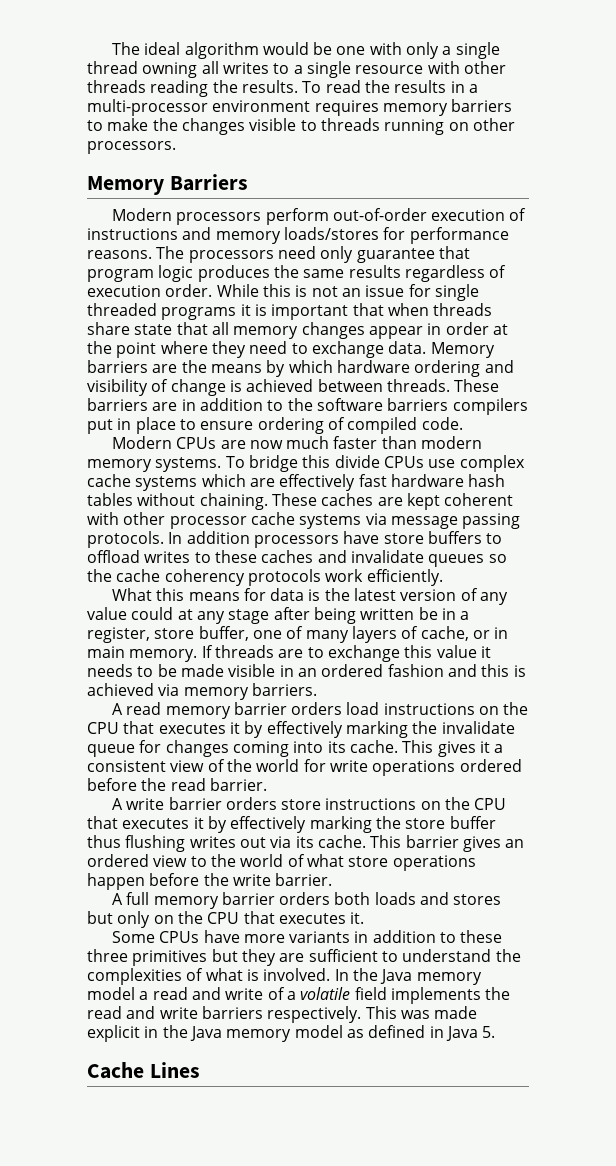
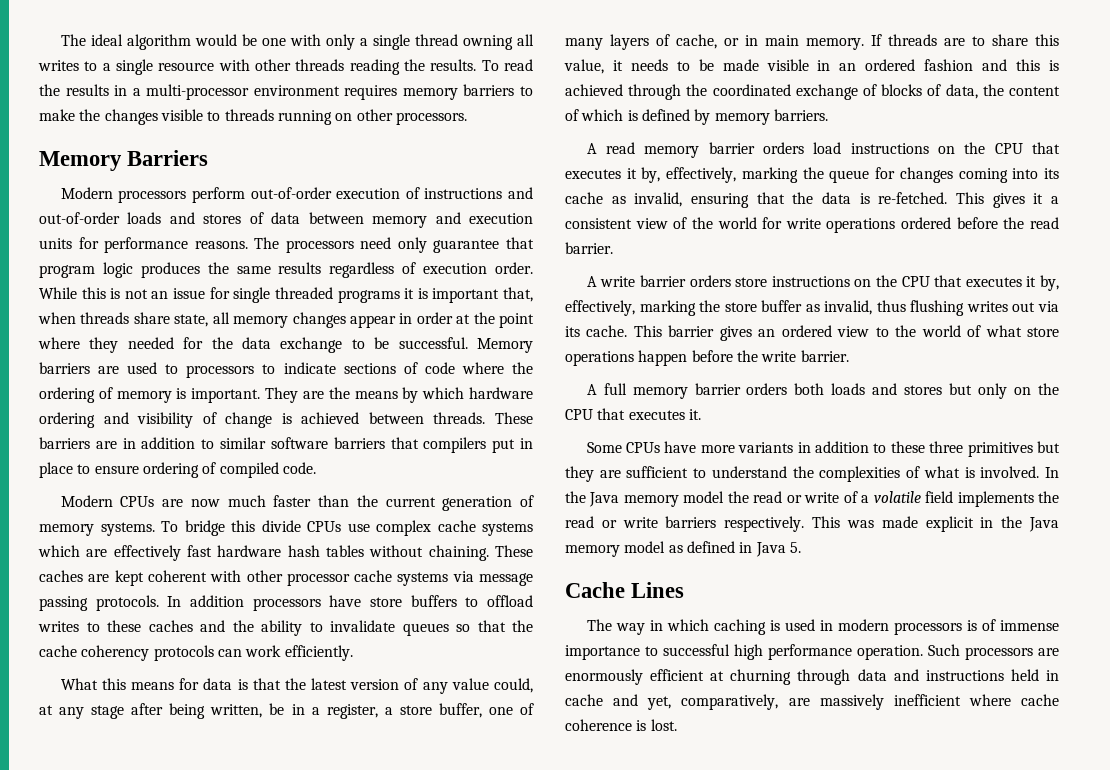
[215,227,379,244] memory loads/stores -> [39,212,534,228] [39,238,72,249] out-of-order loads and stores of data between memory and execution units
[352,303,384,316] that -> [503,287,534,302] that,
[134,322,208,335] state that -> [174,314,209,327] state,
[249,341,495,358] [87,360,148,373] need to exchange data. Memory barriers -> [127,337,533,353] [39,362,534,378] [39,387,299,403] needed for the data exchange to be successful. Memory barriers are used to processors to indicate sections of code where the ordering of memory is important. They
[287,398,313,411] the -> [220,437,267,449] similar
(449, 404) none -> [390,437,419,449] that
[421,436,483,449] modern -> [356,495,534,511] the current generation of
(347, 556) none -> [232,620,323,636] the ability to
(507, 558) none -> [477,620,506,632] that
(321, 577) none -> [217,649,242,657] can
(321, 595) none -> [252,678,281,690] that
[131,607,174,620] could -> [493,678,533,693] could,
[360,608,415,620] written -> [210,704,263,718] written,
(150, 635) none -> [384,707,393,715] a
[327,645,477,662] exchange this value -> [992,34,1059,46] [564,59,604,74] share this value,
[158,684,180,696] via -> [628,84,1060,100] [565,109,711,125] through the coordinated exchange of blocks of data, the content of which is defined by
[244,721,515,738] by effectively marking the invalidate -> [641,167,824,183] by, effectively, marking the
[349,740,398,753] cache. -> [565,192,948,208] cache as invalid, ensuring that the data is re-fetched.
[207,816,307,833] by effectively -> [1040,275,1059,291] [565,300,635,316] by, effectively,
(496, 822) none -> [805,300,873,315] as invalid,
[139,987,221,1000] a read and -> [727,491,802,503] the read or
[126,1006,156,1019] and -> [601,520,617,528] or
(200, 1070) none -> [586,619,1059,635] [565,644,1059,660] [565,669,1059,685] [565,694,1059,710] [565,719,677,731] // The way in which caching is used in modern processors is of immense importance to successful high performance operation. Such processors are enormously efficient at churning through data and instructions held in cache and yet, comparatively, are massively inefficient where cache coherence is lost.

